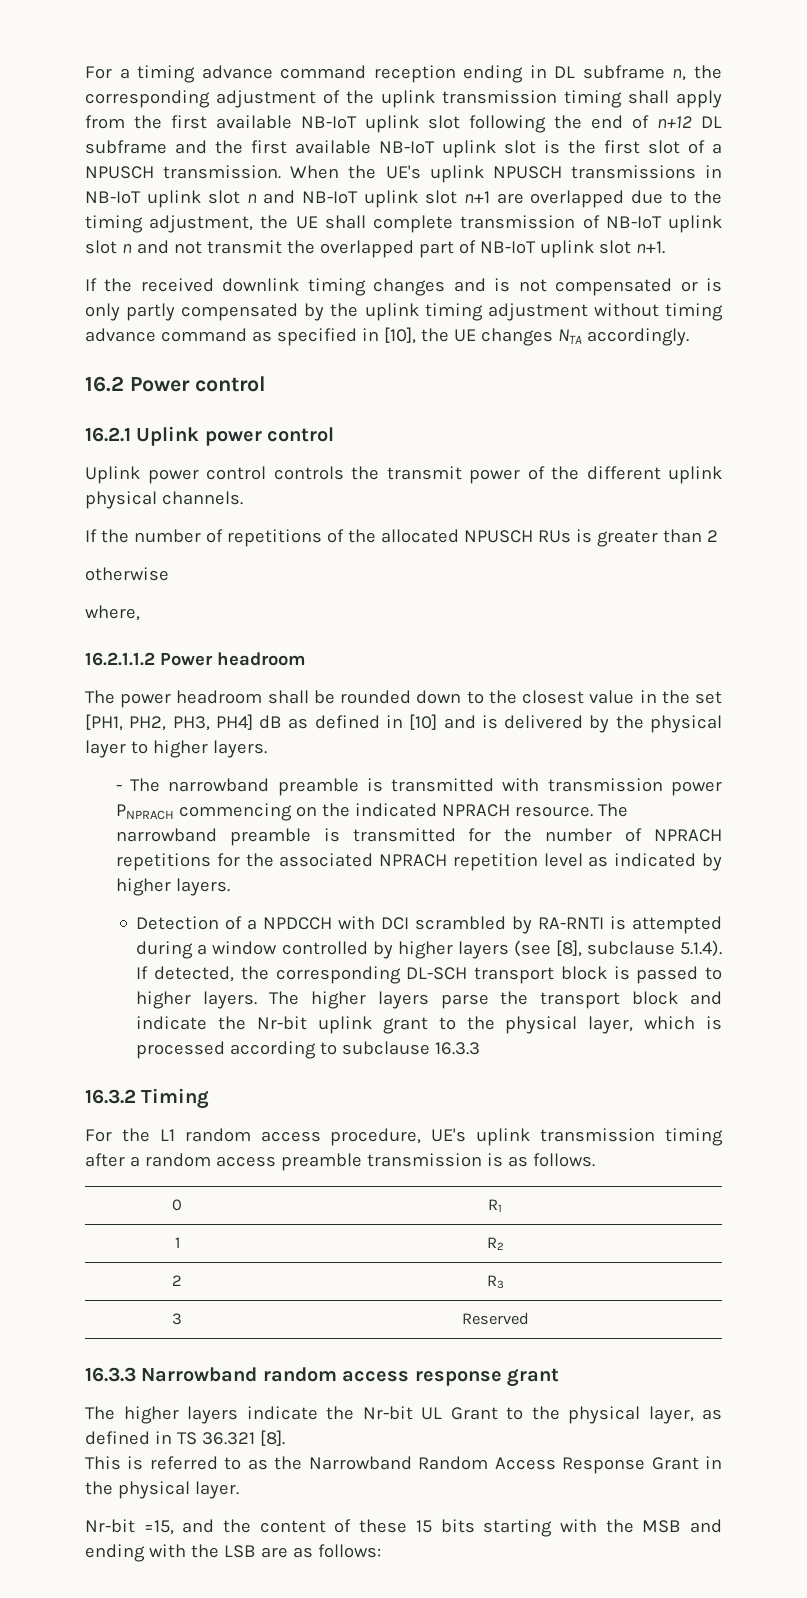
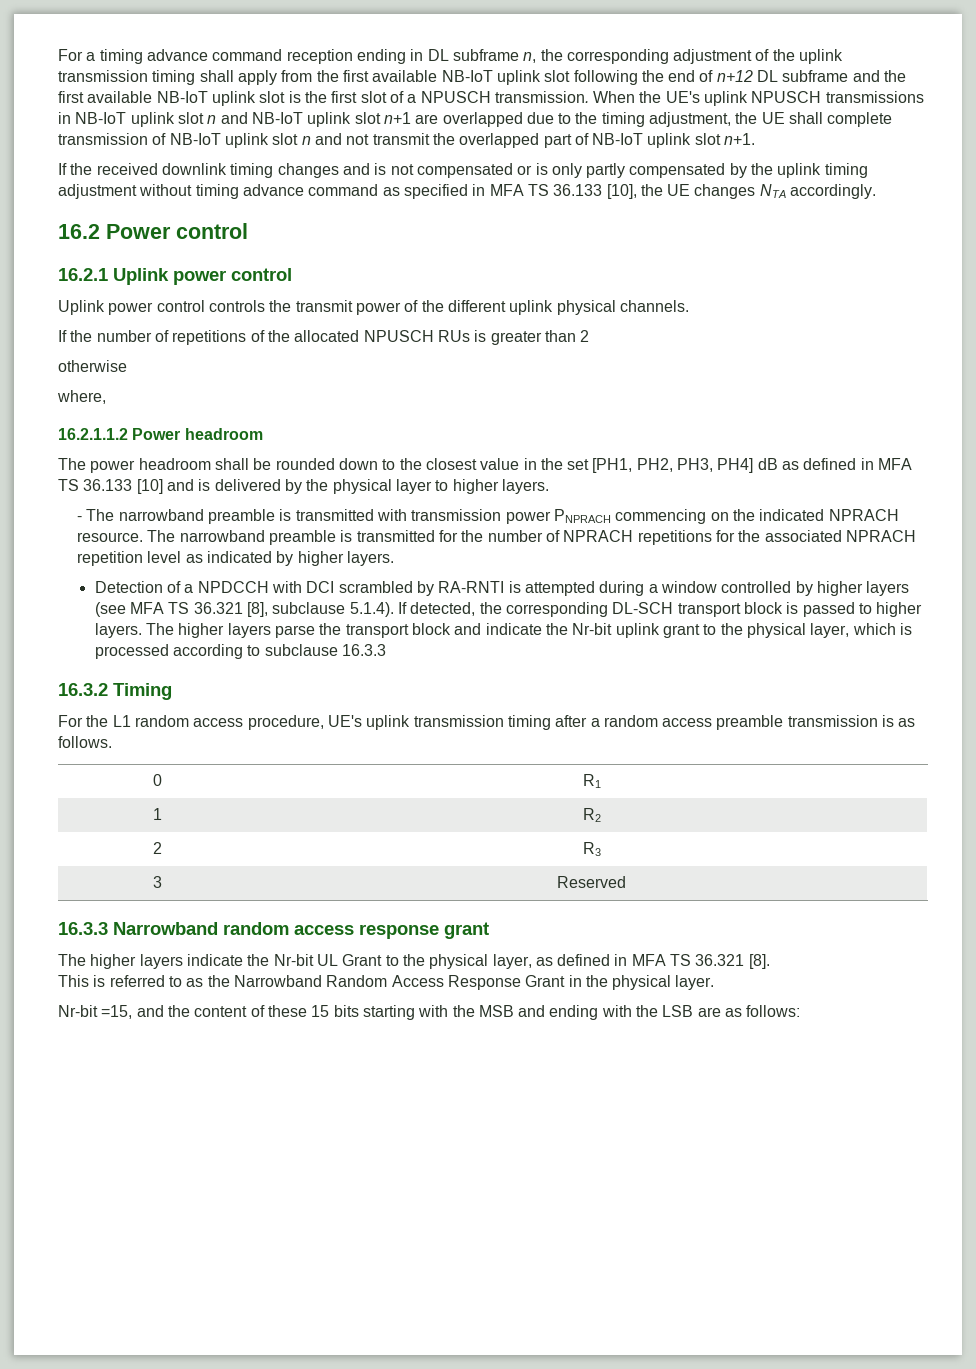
(379, 334) none -> [489,184,603,196] MFA TS 36.133
(403, 721) none -> [878,458,913,470] [58,479,133,491] MFA TS 36.133
(551, 948) none -> [130,602,243,614] MFA TS 36.321
(172, 1437) none -> [631,954,666,966] MFA

